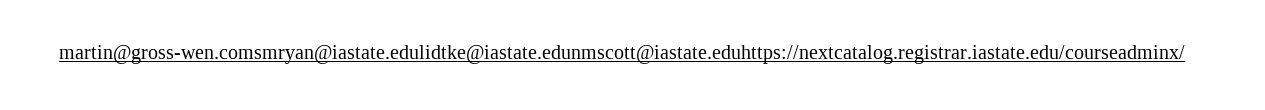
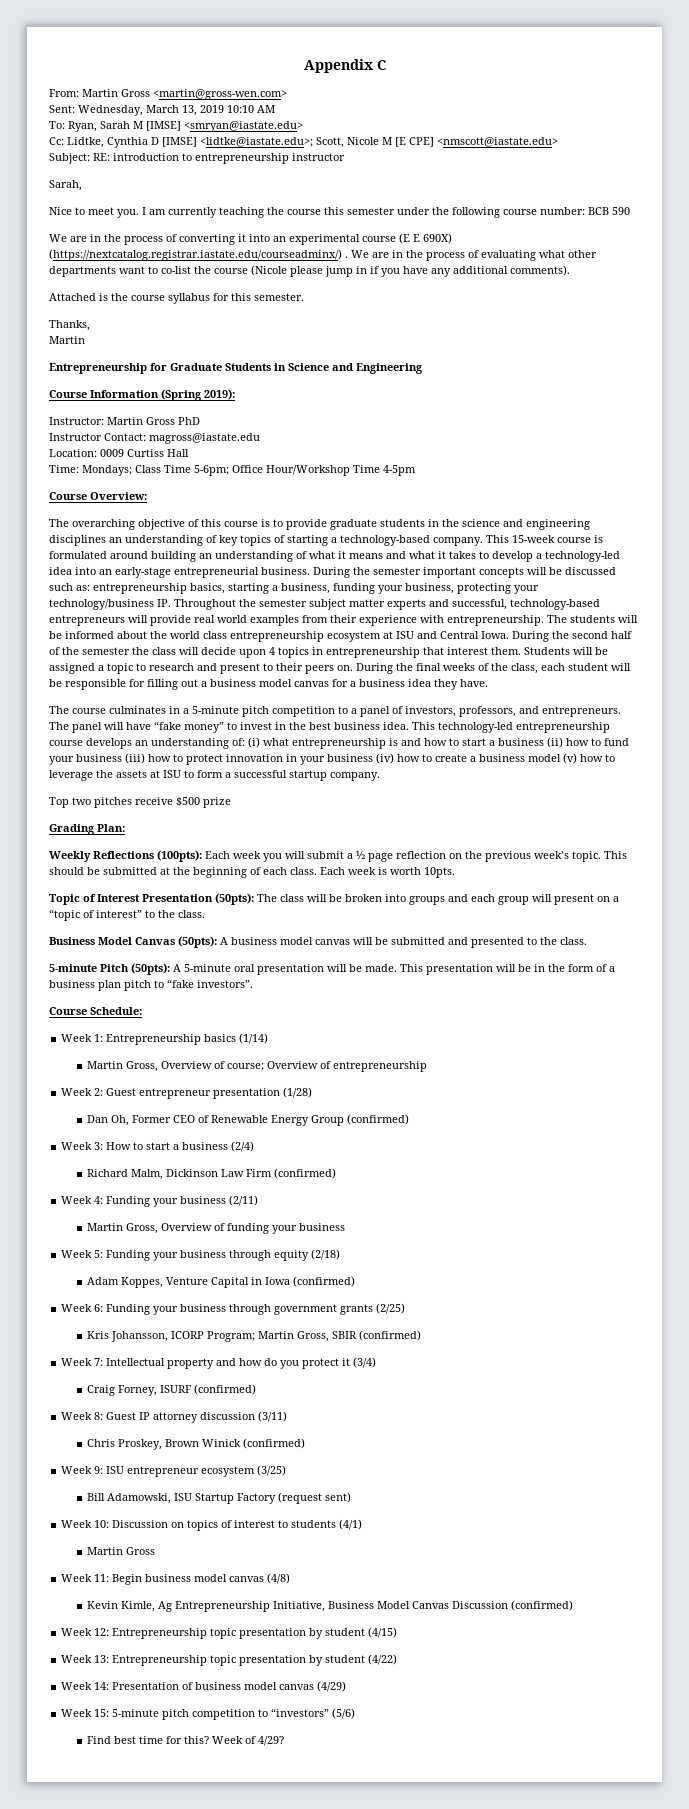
[59,45,1185,64] martin@gross-wen.comsmryan@iastate.edulidtke@iastate.edunmscott@iastate.eduhttps://nextcatalog.registrar.iastate.edu/courseadminx/ -> [303,59,386,73] [49,89,287,100] [49,105,275,116] [49,121,303,132] [49,137,558,148] [49,153,345,164] [49,180,82,191] [49,207,630,218] [49,233,452,245] [49,249,597,261] [49,265,570,277] [49,293,304,304] [49,320,90,331] [49,336,85,344] [49,363,423,374] [49,389,235,401] [49,417,200,425] [49,433,260,444] [49,449,189,457] [49,465,416,476] [49,492,147,500] [49,519,590,530] [49,535,603,546] [49,551,620,562] [49,567,616,578] [49,583,539,594] [49,599,600,610] [49,615,638,626] [49,631,632,642] [49,647,608,658] [49,663,631,674] [49,679,488,690] [49,706,621,717] [49,721,610,733] [49,737,629,749] [49,753,615,765] [49,770,380,781] [49,797,231,808] [49,824,125,835] [49,850,627,862] [49,867,455,878] [49,893,619,905] [49,909,205,921] [49,936,587,948] [49,963,615,975] [49,979,253,991] [49,1007,142,1015] [61,1033,269,1045] [86,1061,427,1072] [61,1087,313,1099] [86,1114,409,1126] [61,1141,255,1152] [86,1168,336,1180] [61,1195,259,1207] [86,1223,345,1234] [61,1249,341,1261] [86,1276,355,1288] [61,1303,406,1315] [86,1330,421,1342] [61,1357,377,1369] [86,1384,256,1396] [61,1411,288,1423] [86,1438,305,1450] [61,1465,287,1477] [86,1492,351,1504] [61,1519,363,1531] [86,1547,155,1555] [61,1573,291,1585] [86,1600,573,1612] [61,1627,398,1639] [61,1654,398,1666] [61,1681,347,1692] [61,1708,356,1720] [86,1736,284,1746] Appendix C // From: Martin Gross <martin@gross-wen.com> // Sent: Wednesday, March 13, 2019 10:10 AM // To: Ryan, Sarah M [IMSE] <smryan@iastate.edu> // Cc: Lidtke, Cynthia D [IMSE] <lidtke@iastate.edu>; Scott, Nicole M [E CPE] <nmscott@iastate.edu> // Subject: RE: introduction to entrepreneurship instructor // Sarah, // Nice to meet you. I am currently teaching the course this semester under the following course number: BCB 590 // We are in the process of converting it into an experimental course (E E 690X) (https://nextcatalog.registrar.iastate.edu/courseadminx/) . We are in the process of evaluating what other departments want to co-list the course (Nicole please jump in if you have any additional comments). // Attached is the course syllabus for this semester. // Thanks, // Martin // Entrepreneurship for Graduate Students in Science and Engineering // Course Information (Spring 2019): // Instructor: Martin Gross PhD // Instructor Contact: magross@iastate.edu // Location: 0009 Curtiss Hall // Time: Mondays; Class Time 5-6pm; Office Hour/Workshop Time 4-5pm // Course Overview: // The overarching objective of this course is to provide graduate students in the science and engineering disciplines an understanding of key topics of starting a technology-based company. This 15-week course is formulated around building an understanding of what it means and what it takes to develop a technology-led idea into an early-stage entrepreneurial business. During the semester important concepts will be discussed such as: entrepreneurship basics, starting a business, funding your business, protecting your technology/business IP. Throughout the semester subject matter experts and successful, technology-based entrepreneurs will provide real world examples from their experience with entrepreneurship. The students will be informed about the world class entrepreneurship ecosystem at ISU and Central Iowa. During the second half of the semester the class will decide upon 4 topics in entrepreneurship that interest them. Students will be assigned a topic to research and present to their peers on. During the final weeks of the class, each student will be responsible for filling out a business model canvas for a business idea they have. // The course culminates in a 5-minute pitch competition to a panel of investors, professors, and entrepreneurs. The panel will have “fake money” to invest in the best business idea. This technology-led entrepreneurship course develops an understanding of: (i) what entrepreneurship is and how to start a business (ii) how to fund your business (iii) how to protect innovation in your business (iv) how to create a business model (v) how to leverage the assets at ISU to form a successful startup company. // Top two pitches receive $500 prize // Grading Plan: // Weekly Reflections (100pts): Each week you will submit a ½ page reflection on the previous week’s topic. This should be submitted at the beginning of each class. Each week is worth 10pts. // Topic of Interest Presentation (50pts): The class will be broken into groups and each group will present on a “topic of interest” to the class. // Business Model Canvas (50pts): A business model canvas will be submitted and presented to the class. // 5-minute Pitch (50pts): A 5-minute oral presentation will be made. This presentation will be in the form of a business plan pitch to “fake investors”. // Course Schedule: // Week 1: Entrepreneurship basics (1/14) // Martin Gross, Overview of course; Overview of entrepreneurship // Week 2: Guest entrepreneur presentation (1/28) // Dan Oh, Former CEO of Renewable Energy Group (confirmed) // Week 3: How to start a business (2/4) // Richard Malm, Dickinson Law Firm (confirmed) // Week 4: Funding your business (2/11) // Martin Gross, Overview of funding your business // Week 5: Funding your business through equity (2/18) // Adam Koppes, Venture Capital in Iowa (confirmed) // Week 6: Funding your business through government grants (2/25) // Kris Johansson, ICORP Program; Martin Gross, SBIR (confirmed) // Week 7: Intellectual property and how do you protect it (3/4) // Craig Forney, ISURF (confirmed) // Week 8: Guest IP attorney discussion (3/11) // Chris Proskey, Brown Winick (confirmed) // Week 9: ISU entrepreneur ecosystem (3/25) // Bill Adamowski, ISU Startup Factory (request sent) // Week 10: Discussion on topics of interest to students (4/1) // Martin Gross // Week 11: Begin business model canvas (4/8) // Kevin Kimle, Ag Entrepreneurship Initiative, Business Model Canvas Discussion (confirmed) // Week 12: Entrepreneurship topic presentation by student (4/15) // Week 13: Entrepreneurship topic presentation by student (4/22) // Week 14: Presentation of business model canvas (4/29) // Week 15: 5-minute pitch competition to “investors” (5/6) // Find best time for this? Week of 4/29?

